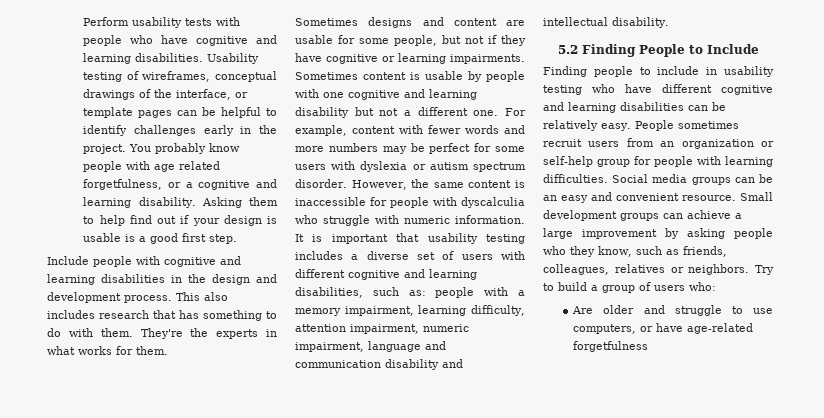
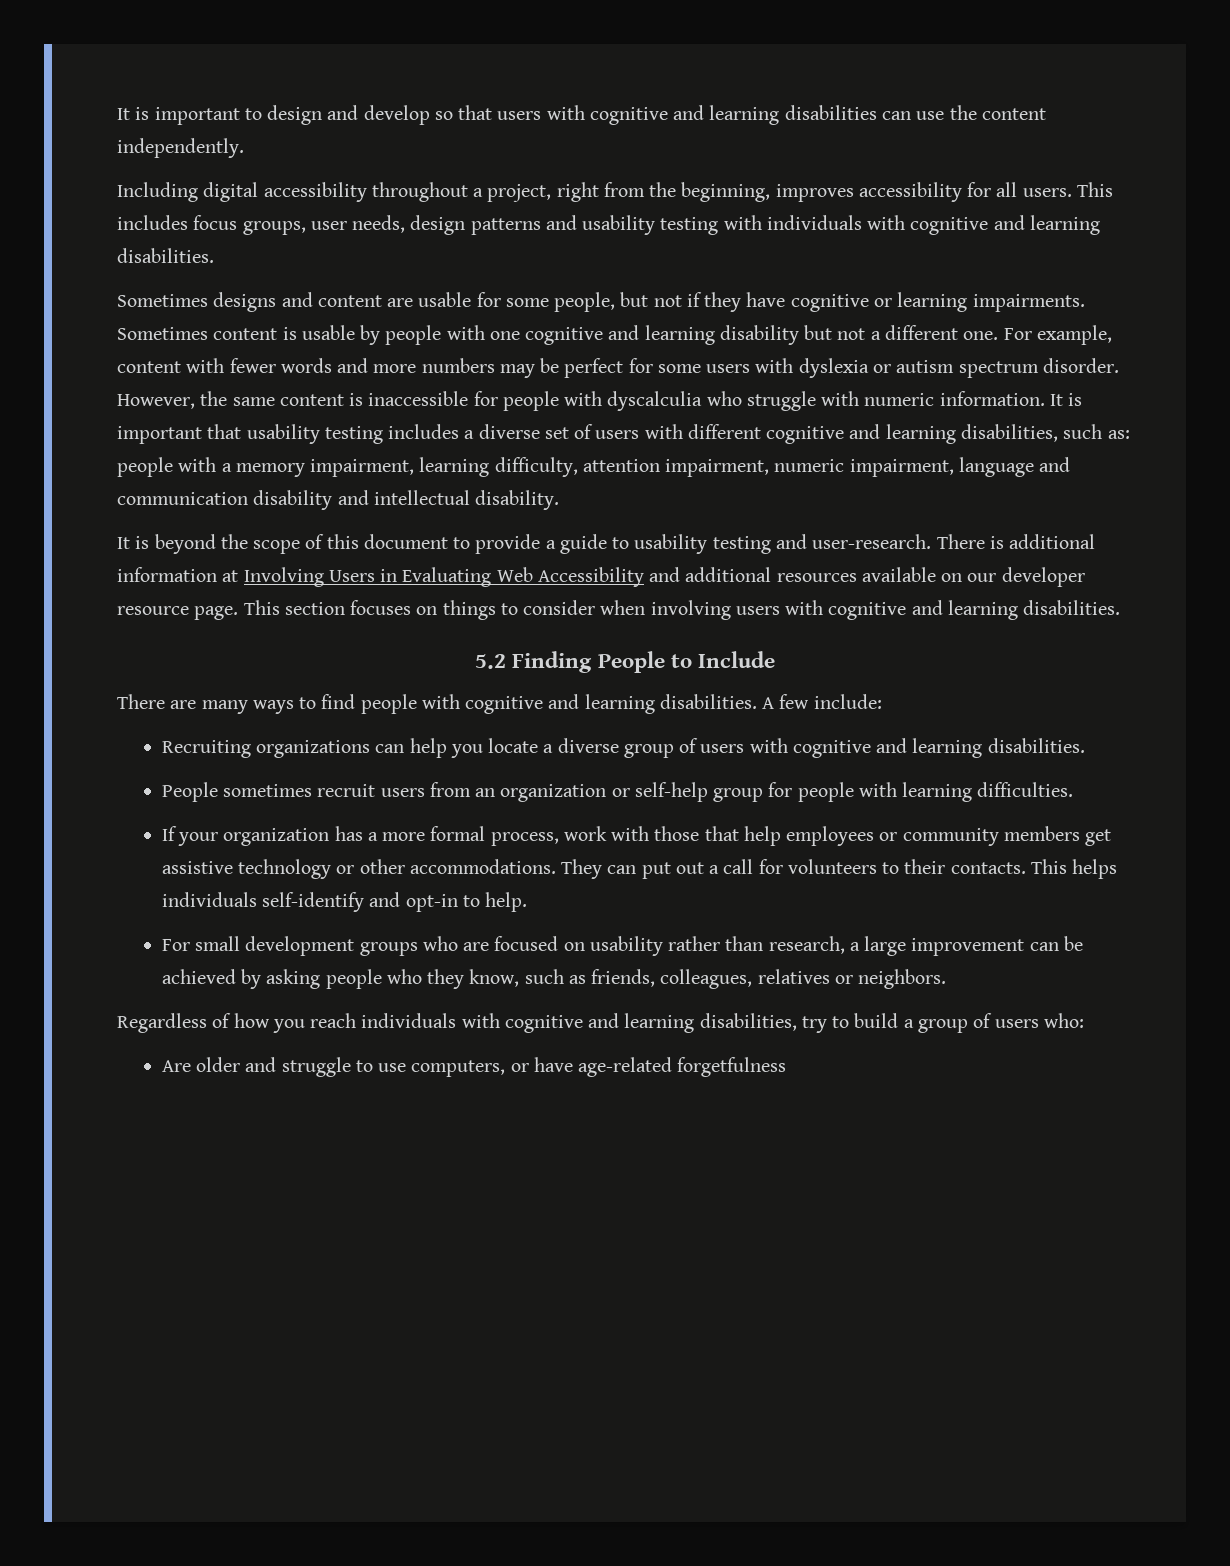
[83,17,241,28] [83,35,277,46] [83,53,260,64] [83,71,277,82] [83,89,249,100] [83,107,277,118] [83,125,277,136] [83,143,241,154] [83,161,221,172] [83,179,277,190] [83,197,278,208] [83,215,277,226] [83,233,238,244] [47,256,132,267] Perform usability tests with people who have cognitive and learning disabilities. Usability testing of wireframes, conceptual drawings of the interface, or template pages can be helpful to identify challenges early in the project. You probably know people with age related forgetfulness, or a cognitive and learning disability. Asking them to help find out if your design is usable is a good first step. // Include people -> [117,105,542,125] It is important to design and develop so that users
[171,274,277,285] [47,292,228,303] [47,310,277,321] [47,328,277,339] [47,346,168,355] in the design and development process. This also includes research that has something to do with them. They're the experts in what works for them. -> [881,105,1046,120] [117,138,244,158] [117,182,1113,202] [117,215,1100,235] [117,248,214,263] can use the content independently. // Including digital accessibility throughout a project, right from the beginning, improves accessibility for all users. This includes focus groups, user needs, design patterns and usability testing with individuals with cognitive and learning disabilities.
(669, 22) none -> [117,534,1096,554] [117,567,1085,587] [117,600,1121,620] // It is beyond the scope of this document to provide a guide to usability testing and user-research. There is additional information at Involving Users in Evaluating Web Accessibility and additional resources available on our developer resource page. This section focuses on things to consider when involving users with cognitive and learning disabilities.
[543,66,774,77] [543,84,773,95] [543,102,726,113] [543,120,631,131] Finding people to include in usability testing who have different cognitive and learning disabilities can be relatively easy. -> [117,694,882,714] [161,738,1085,758] There are many ways to find people with cognitive and learning disabilities. A few include: // Recruiting organizations can help you locate a diverse group of users with cognitive and learning disabilities. //
[612,174,773,185] [543,192,773,203] [543,210,742,221] [543,228,657,239] Social media groups can be an easy and convenient resource. Small development groups can achieve a large improvement -> [161,826,1112,846] [161,859,1118,879] [161,892,528,912] [161,936,1084,956] [161,969,236,984] // If your organization has a more formal process, work with those that help employees or community members get assistive technology or other accommodations. They can put out a call for volunteers to their contacts. This helps individuals self-identify and opt-in to help. // For small development groups who are focused on usability rather than research, a large improvement can be achieved
[755,265,774,275] Try -> [117,1013,827,1033] // Regardless of how you reach individuals with cognitive and learning disabilities, try

